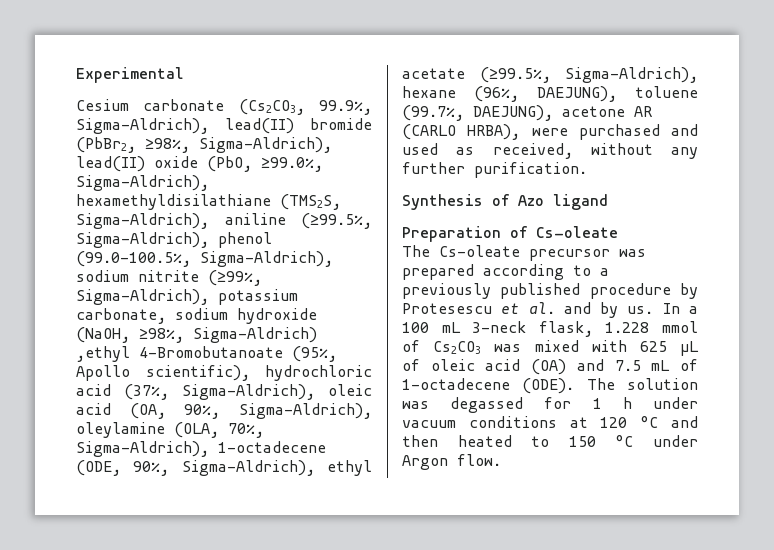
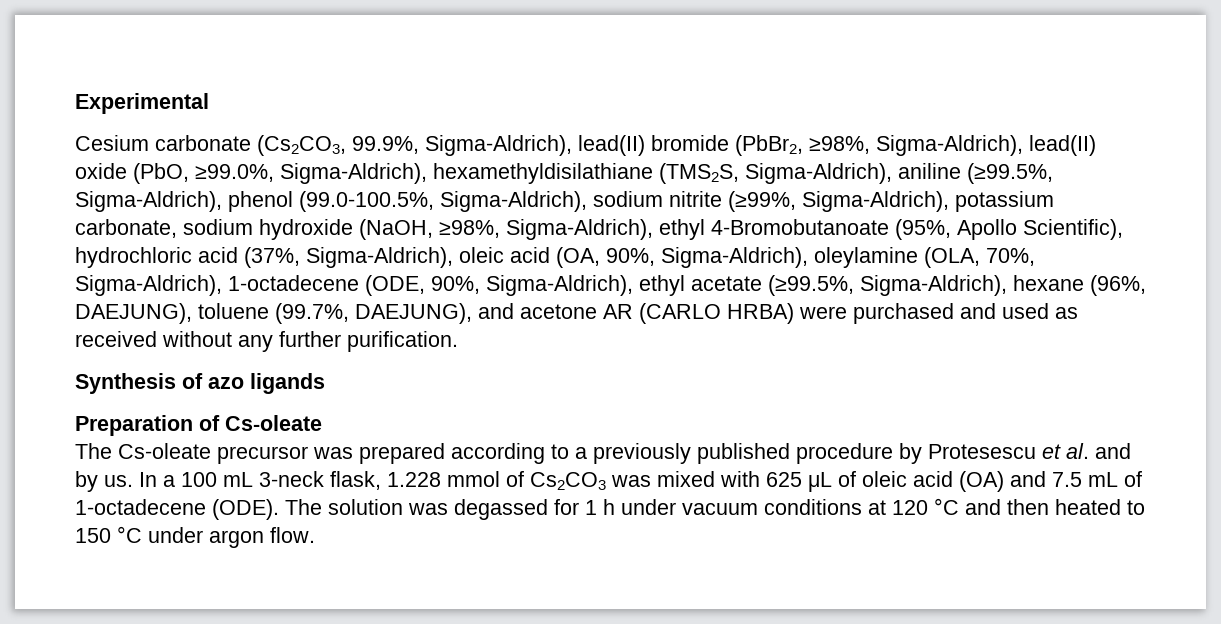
[193,327,317,343] [76,346,130,362] Sigma-Aldrich) ,ethyl -> [506,219,705,240] Sigma-Aldrich), ethyl
[145,365,250,381] scientific), -> [1023,219,1123,240] Scientific),
(553, 113) none -> [478,303,514,319] and
[467,124,521,140] HRBA), -> [727,303,794,324] HRBA)
[492,143,573,159] received, -> [75,331,157,347] received
[518,194,608,210] Azo ligand -> [208,373,325,394] azo ligands
[402,455,448,470] Argon -> [209,530,264,548] argon

